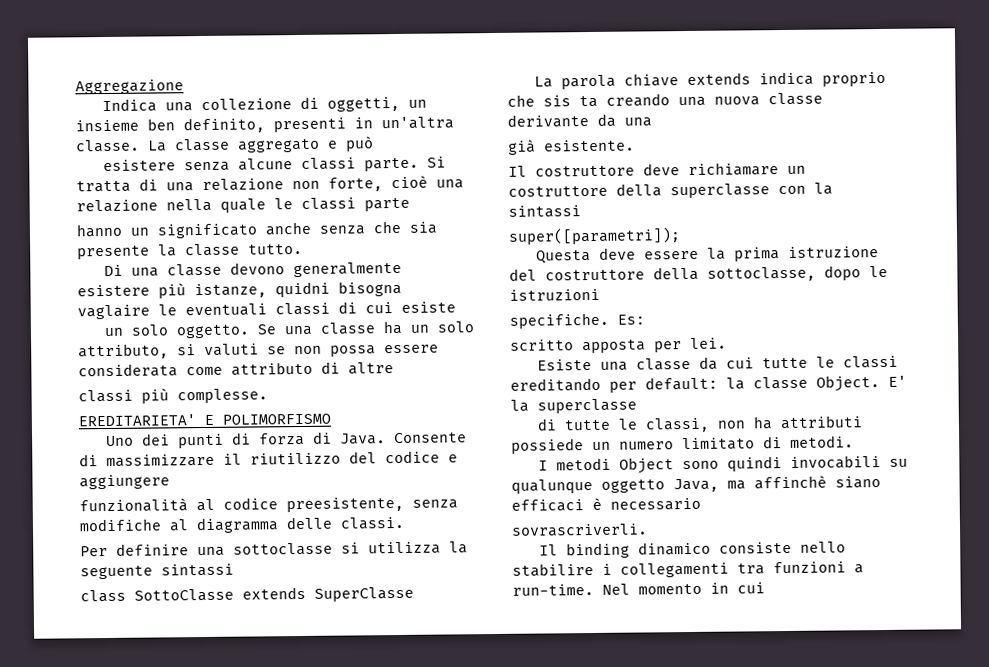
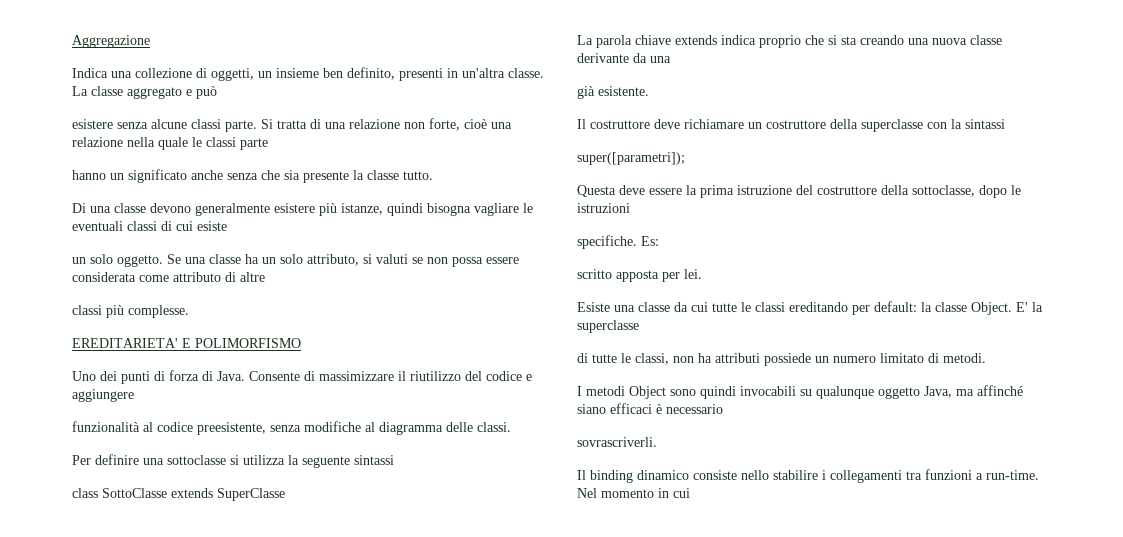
[275,280,402,298] [77,304,150,320] quidni bisogna vaglaire -> [387,203,519,216] quindi bisogna vagliare
[543,95,598,108] sis ta -> [828,35,857,45] si sta
[754,475,827,490] affinchè -> [977,385,1023,396] affinché

